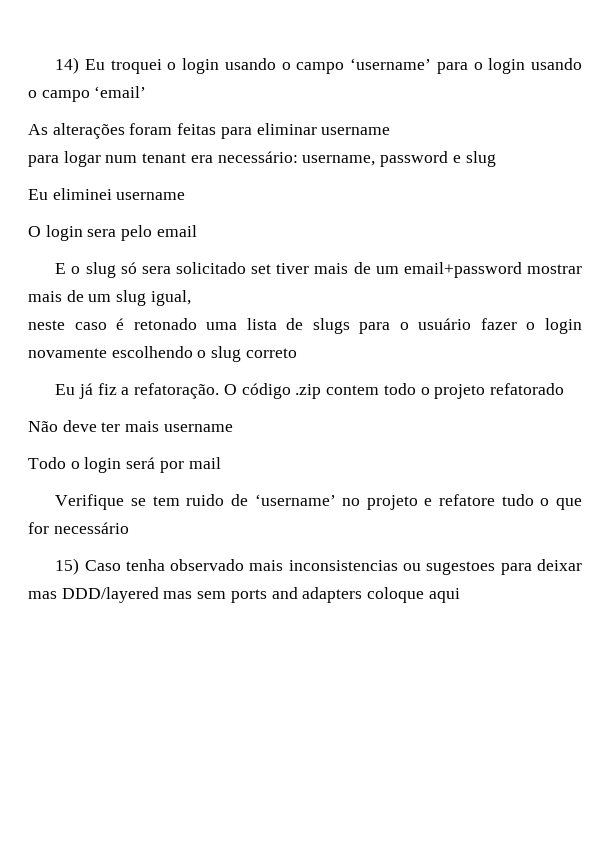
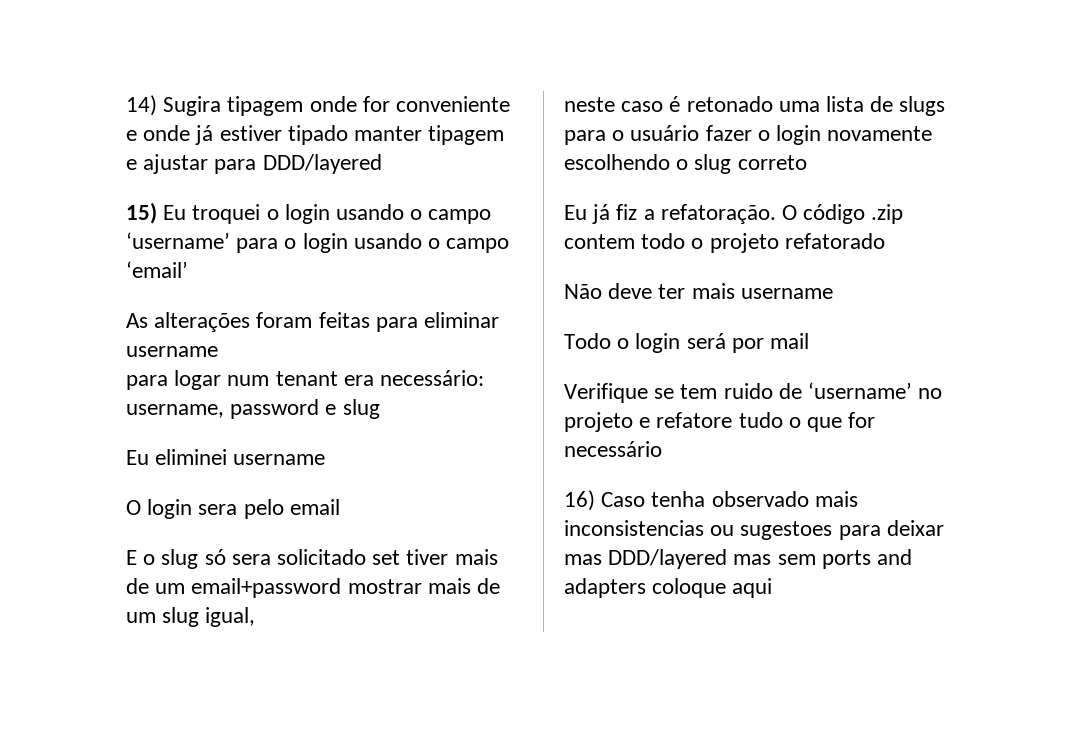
(80, 65) none -> [163,96,511,116] [126,125,505,145] [126,154,382,174] [126,202,157,224] Sugira tipagem onde for conveniente e onde já estiver tipado manter tipagem e ajustar para DDD/layered // 15)
[55,558,80,575] 15) -> [564,490,595,511] 16)

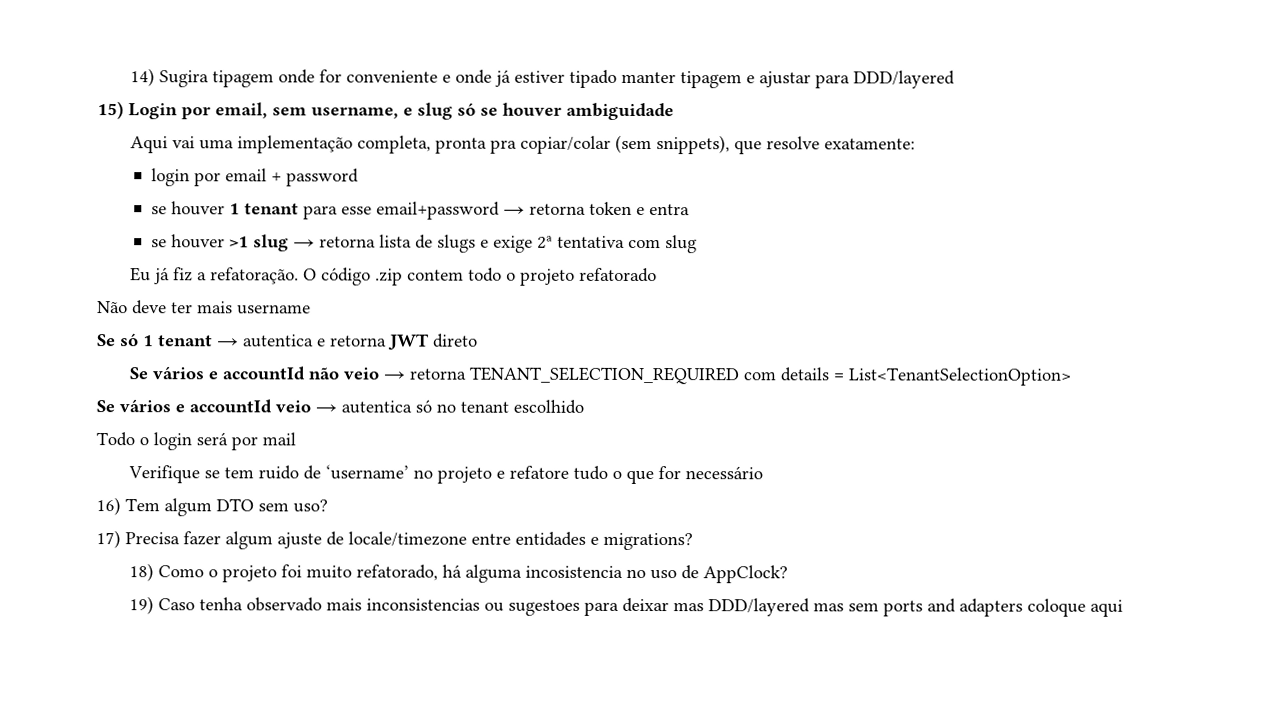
[163,204,492,224] [126,232,510,253] [126,261,188,278] [126,312,500,332] [126,346,218,357] [126,370,485,390] [126,399,380,419] [126,449,326,465] [126,499,340,519] [126,549,498,569] [126,578,501,598] [126,607,256,627] [564,96,946,116] [564,125,933,145] [564,154,807,174] Eu troquei o login usando o campo ‘username’ para o login usando o campo ‘email’ // As alterações foram feitas para eliminar username // para logar num tenant era necessário: username, password e slug // Eu eliminei username // O login sera pelo email // E o slug só sera solicitado set tiver mais de um email+password mostrar mais de um slug igual, // neste caso é retonado uma lista de slugs para o usuário fazer o login novamente escolhendo o slug correto -> [128,102,674,121] [129,134,915,155] [150,168,359,187] [150,201,690,220] [150,234,697,254] Login por email, sem username, e slug só se houver ambiguidade // Aqui vai uma implementação completa, pronta pra copiar/colar (sem snippets), que resolve exatamente: // login por email + password // se houver 1 tenant para esse email+password → retorna token e entra // se houver >1 slug → retorna lista de slugs e exige 2ª tentativa com slug
(833, 293) none -> [97,333,478,351] [128,366,1071,386] [96,399,584,414] // Se só 1 tenant → autentica e retorna JWT direto // Se vários e accountId não veio → retorna TENANT_SELECTION_REQUIRED com details = List<TenantSelectionOption> // Se vários e accountId veio → autentica só no tenant escolhido
(595, 500) none -> [125,498,328,517] [96,530,693,551] [128,563,788,584] [128,596,154,615] Tem algum DTO sem uso? // 17) Precisa fazer algum ajuste de locale/timezone entre entidades e migrations? // 18) Como o projeto foi muito refatorado, há alguma incosistencia no uso de AppClock? // 19)

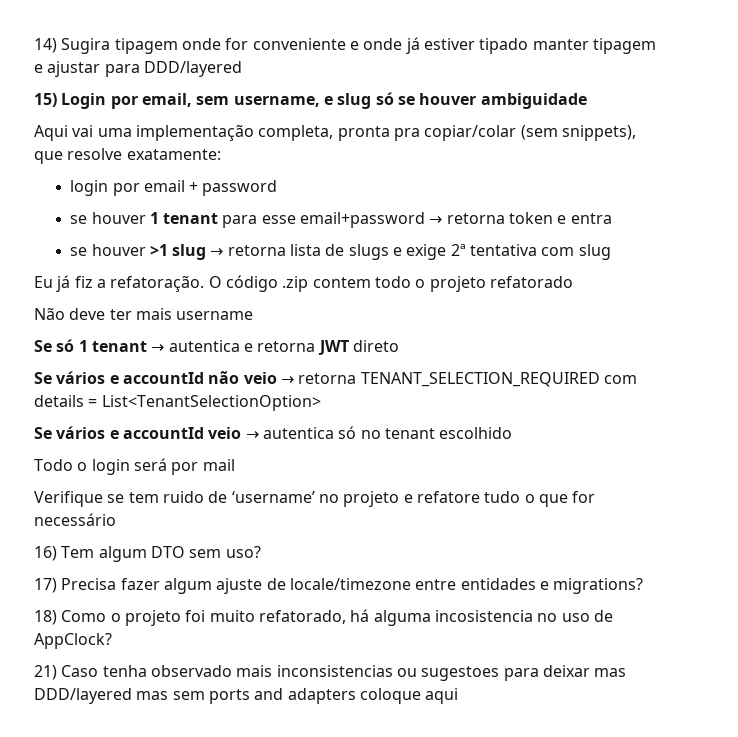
[128,596,154,615] 19) -> [34,665,57,680] 21)

